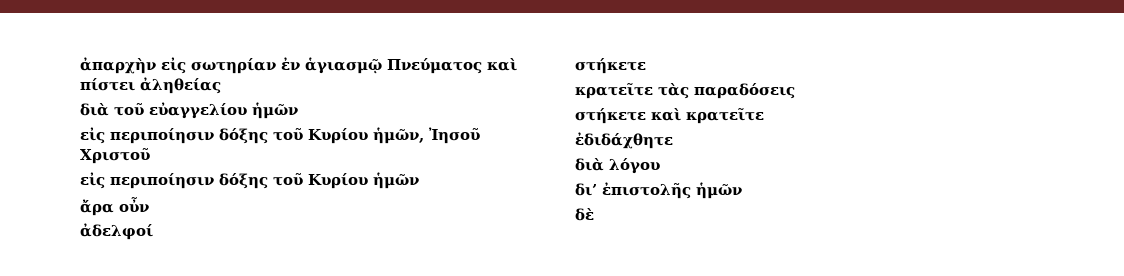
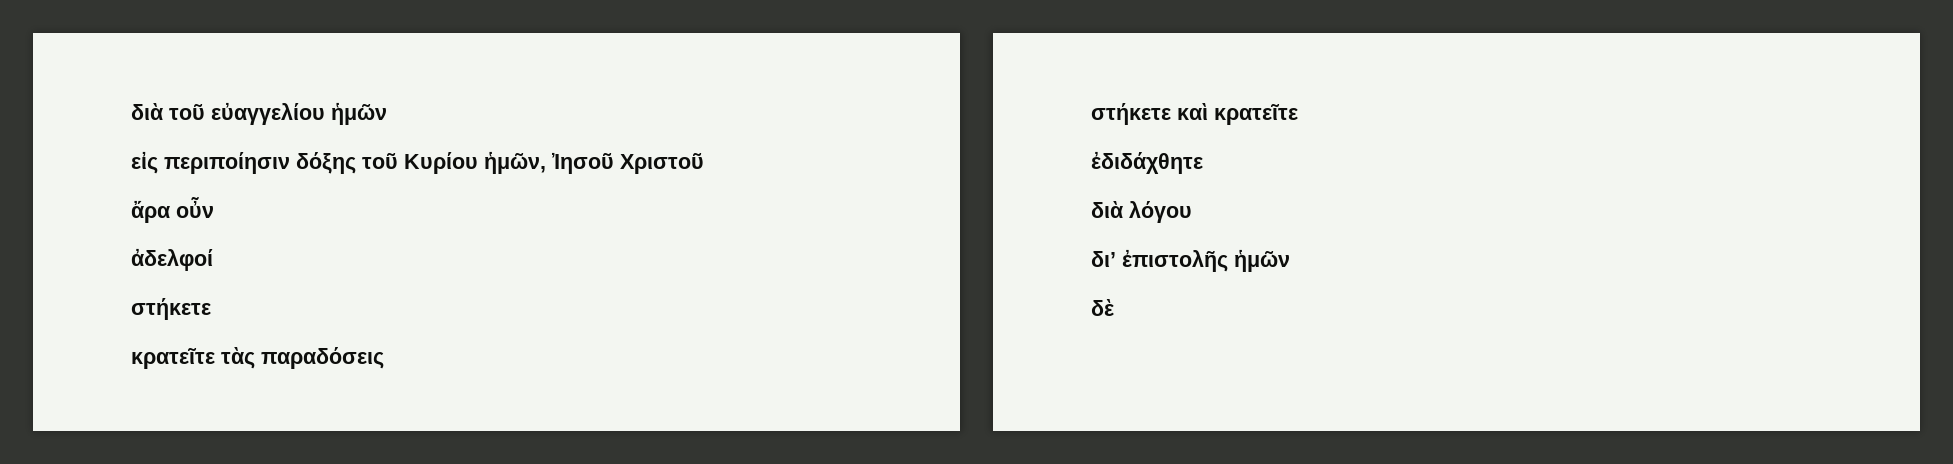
[80,57,517,74] [80,77,221,94] ἀπαρχὴν εἰς σωτηρίαν ἐν ἁγιασμῷ Πνεύματος καὶ πίστει ἀληθείας // -> (131, 111) none
[80,172,419,189] // εἰς περιποίησιν δόξης τοῦ Κυρίου ἡμῶν -> (704, 163) none

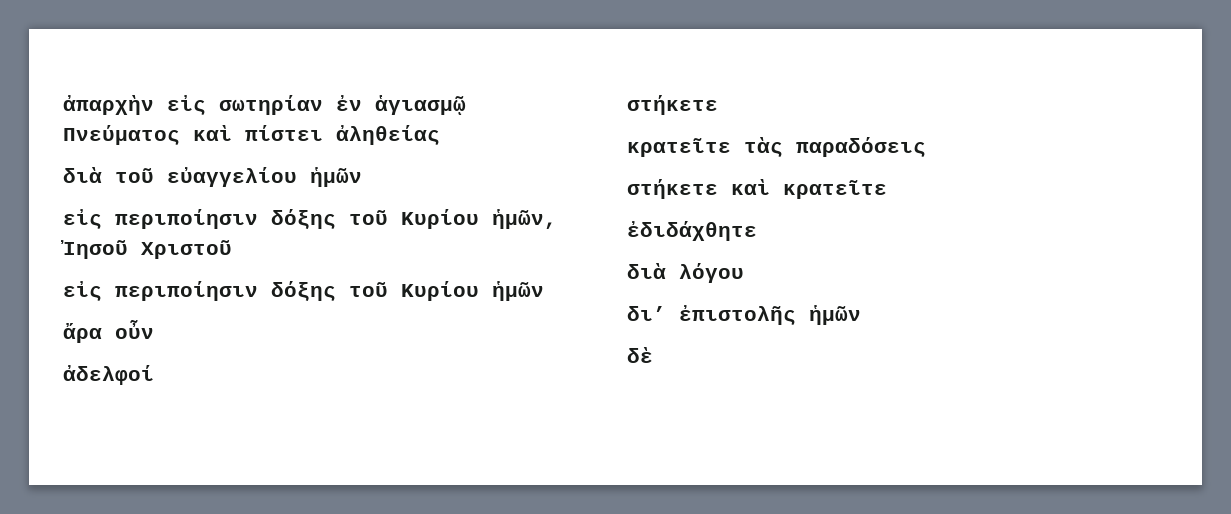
(131, 111) none -> [63,95,466,115] [63,125,440,145] ἀπαρχὴν εἰς σωτηρίαν ἐν ἁγιασμῷ Πνεύματος καὶ πίστει ἀληθείας //
(704, 163) none -> [63,281,544,302] // εἰς περιποίησιν δόξης τοῦ Κυρίου ἡμῶν

